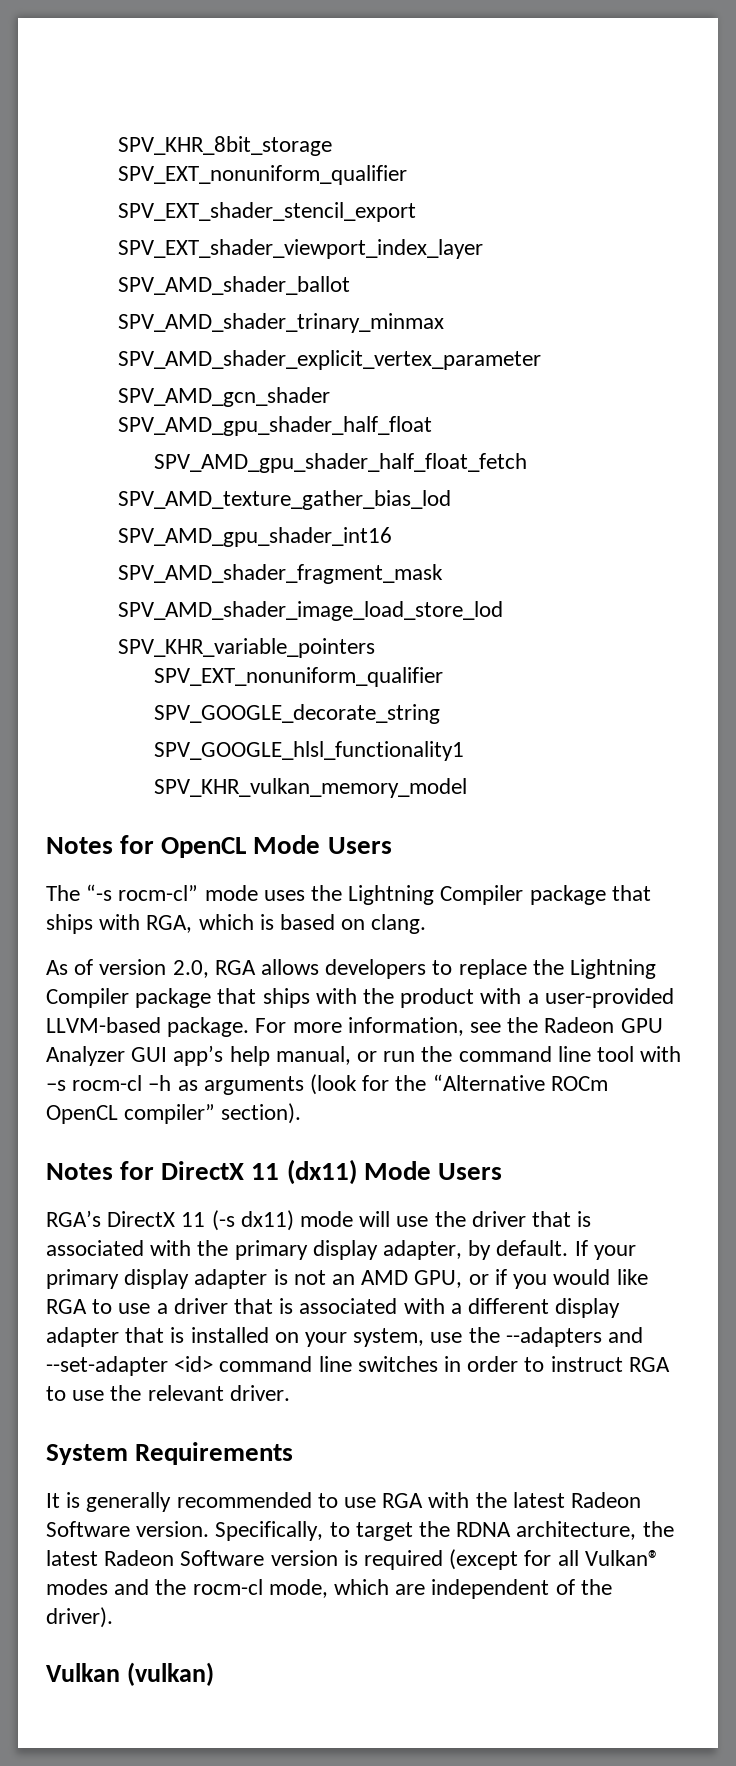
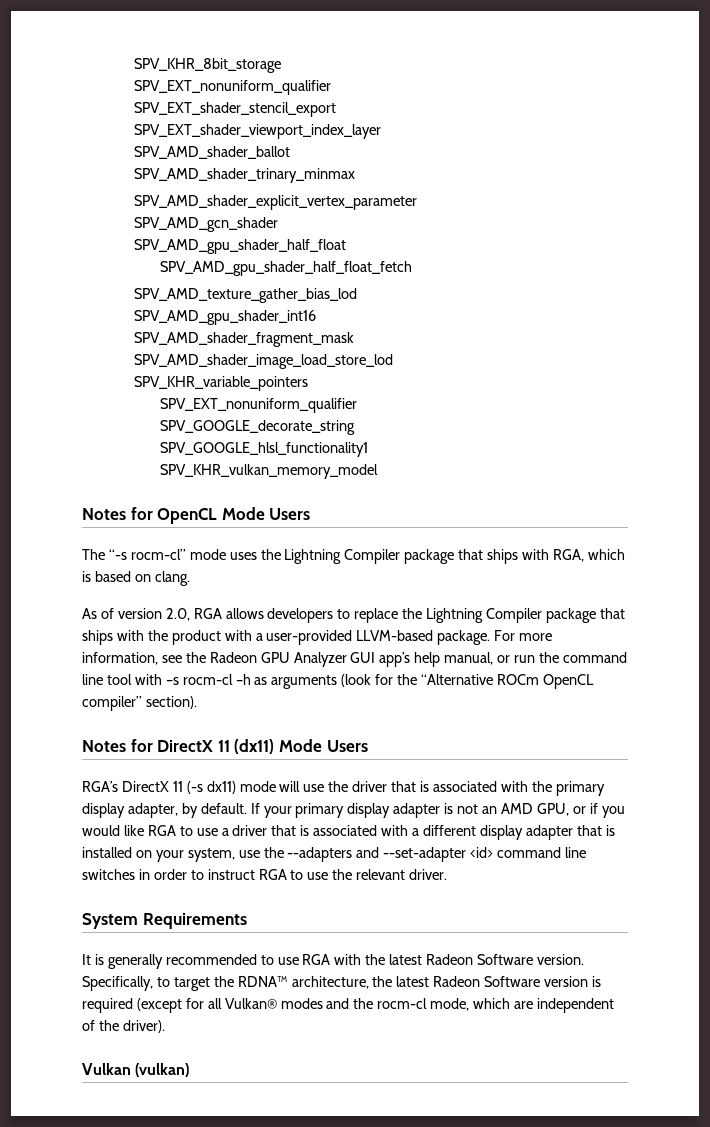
[456,1522,512,1537] RDNA -> [237,976,288,987] RDNA™

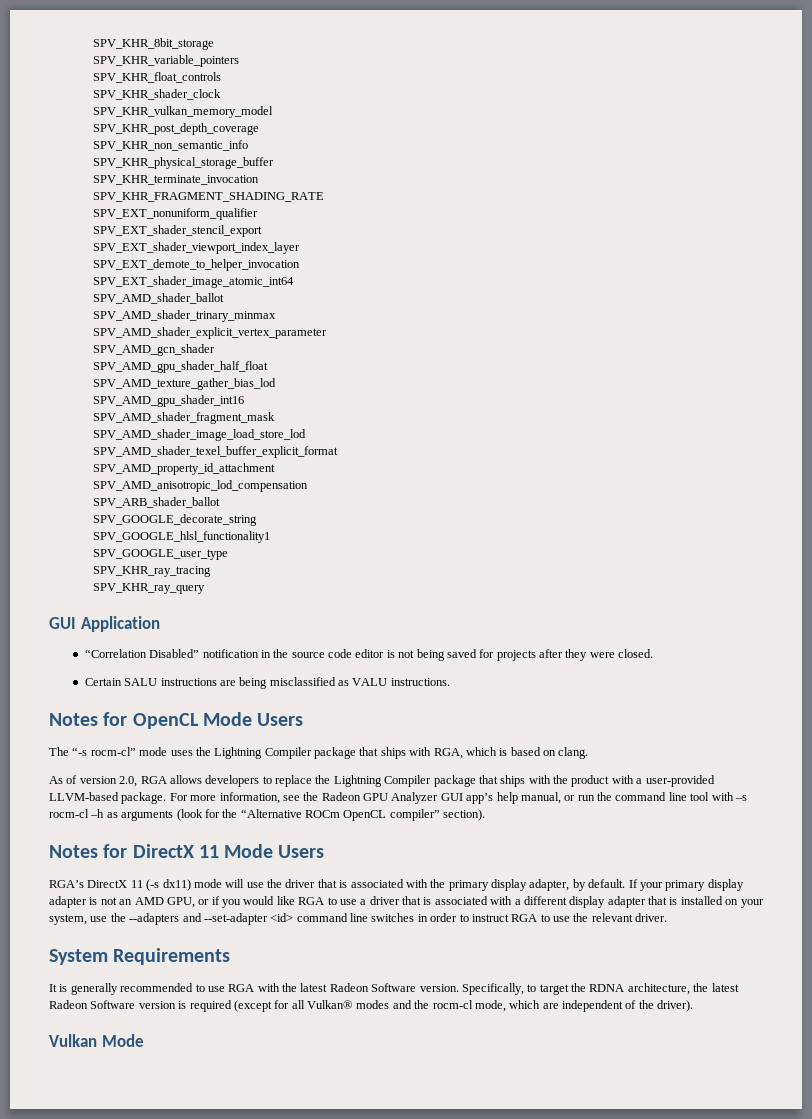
(282, 65) none -> [92,55,239,67] [92,72,221,83] [92,89,221,100] [92,106,273,118] [92,123,259,135] [92,140,248,151] [92,157,274,169] [92,175,259,185] [92,192,324,202] // SPV_KHR_variable_pointers // SPV_KHR_float_controls // SPV_KHR_shader_clock // SPV_KHR_vulkan_memory_model // SPV_KHR_post_depth_coverage // SPV_KHR_non_semantic_info // SPV_KHR_physical_storage_buffer // SPV_KHR_terminate_invocation // SPV_KHR_FRAGMENT_SHADING_RATE
(382, 131) none -> [92,259,300,271] [92,276,294,288] // SPV_EXT_demote_to_helper_invocation // SPV_EXT_shader_image_atomic_int64
[160,261,413,276] // SPV_AMD_gpu_shader_half_float_fetch -> (268, 367) none
[134,376,309,391] [160,398,358,413] [160,420,356,435] [160,442,369,457] [160,464,379,479] SPV_KHR_variable_pointers // SPV_EXT_nonuniform_qualifier // SPV_GOOGLE_decorate_string // SPV_GOOGLE_hlsl_functionality1 // SPV_KHR_vulkan_memory_model -> [92,446,338,458] [92,463,275,475] [92,480,308,492] [92,497,220,508] [92,514,257,526] [92,531,270,543] [92,549,228,560] [92,566,211,577] [92,583,205,594] [49,616,160,632] [84,649,654,661] [84,677,450,689] SPV_AMD_shader_texel_buffer_explicit_format // SPV_AMD_property_id_attachment // SPV_AMD_anisotropic_lod_compensation // SPV_ARB_shader_ballot // SPV_GOOGLE_decorate_string // SPV_GOOGLE_hlsl_functionality1 // SPV_GOOGLE_user_type // SPV_KHR_ray_tracing // SPV_KHR_ray_query // GUI Application // “Correlation Disabled” notification in the source code editor is not being saved for projects after they were closed. // Certain SALU instructions are being misclassified as VALU instructions.
[234,739,275,754] (dx11) -> (219, 851) none
[237,976,288,987] RDNA™ -> [589,984,625,992] RDNA
[135,1063,190,1077] (vulkan) -> [101,1034,144,1047] Mode

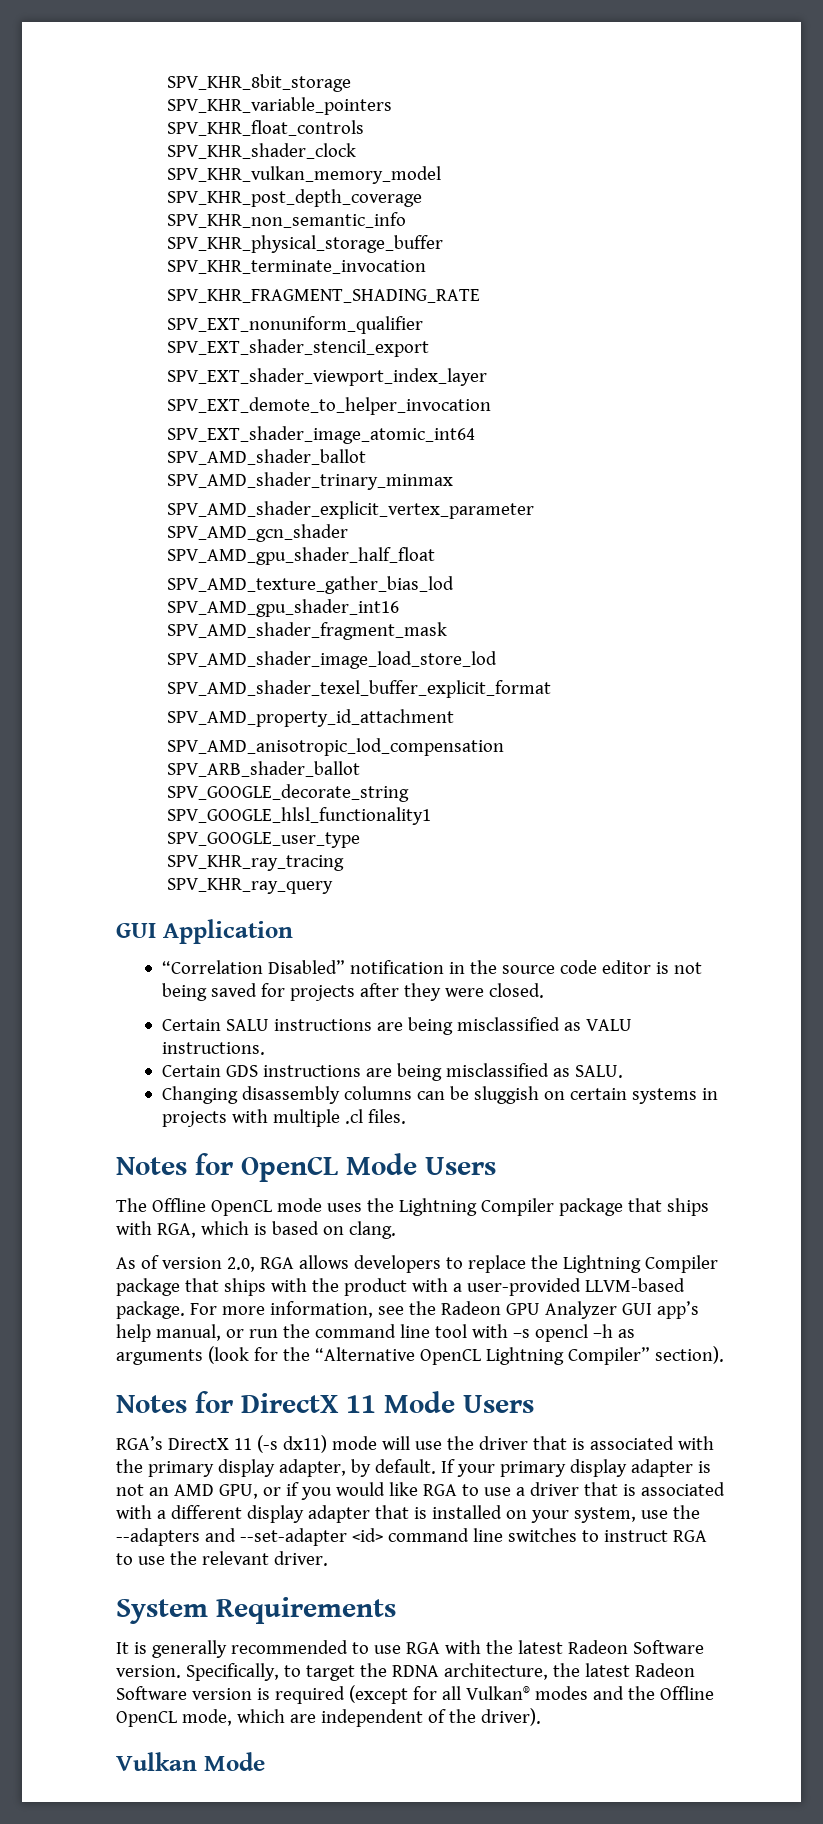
(450, 682) none -> [161,1063,623,1081] [161,1086,718,1104] [161,1109,406,1127] // Certain GDS instructions are being misclassified as SALU. // Changing disassembly columns can be sluggish on certain systems in projects with multiple .cl files.
[72,747,136,756] “-s rocm-cl” -> [151,1198,272,1216] Offline OpenCL
[49,809,89,818] rocm-cl -> [534,1324,588,1342] opencl
[305,809,440,821] ROCm OpenCL compiler” -> [419,1347,650,1365] OpenCL Lightning Compiler”
[417,913,458,922] in order -> (577, 1535) none
[432,1000,473,1009] rocm-cl -> [659,1686,714,1700] [116,1711,177,1727] Offline OpenCL

